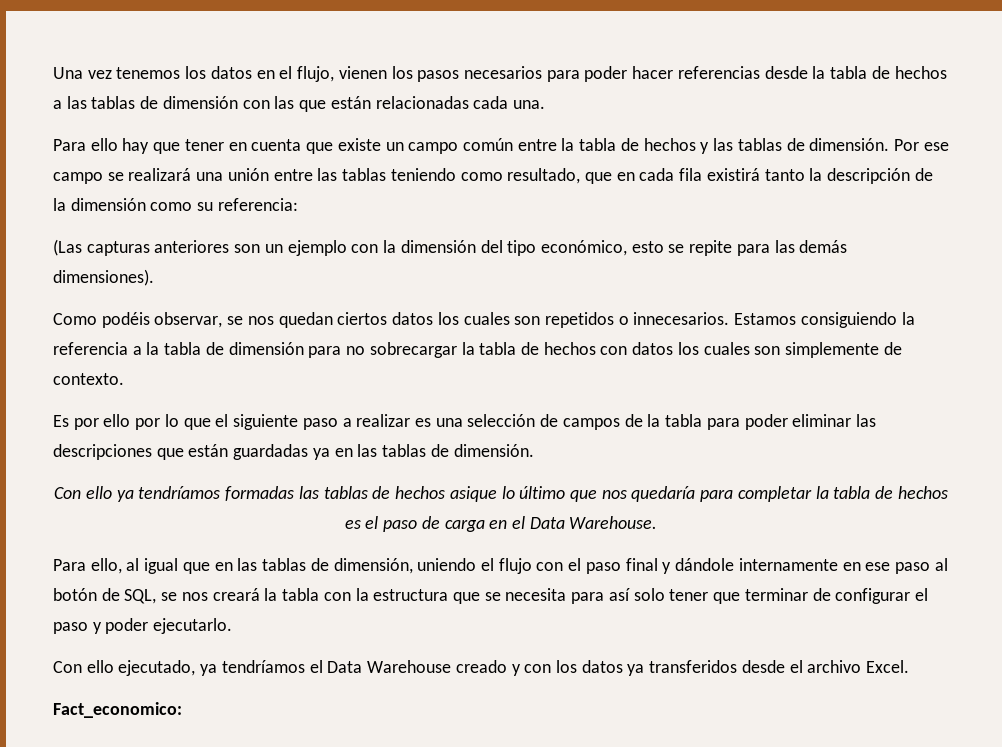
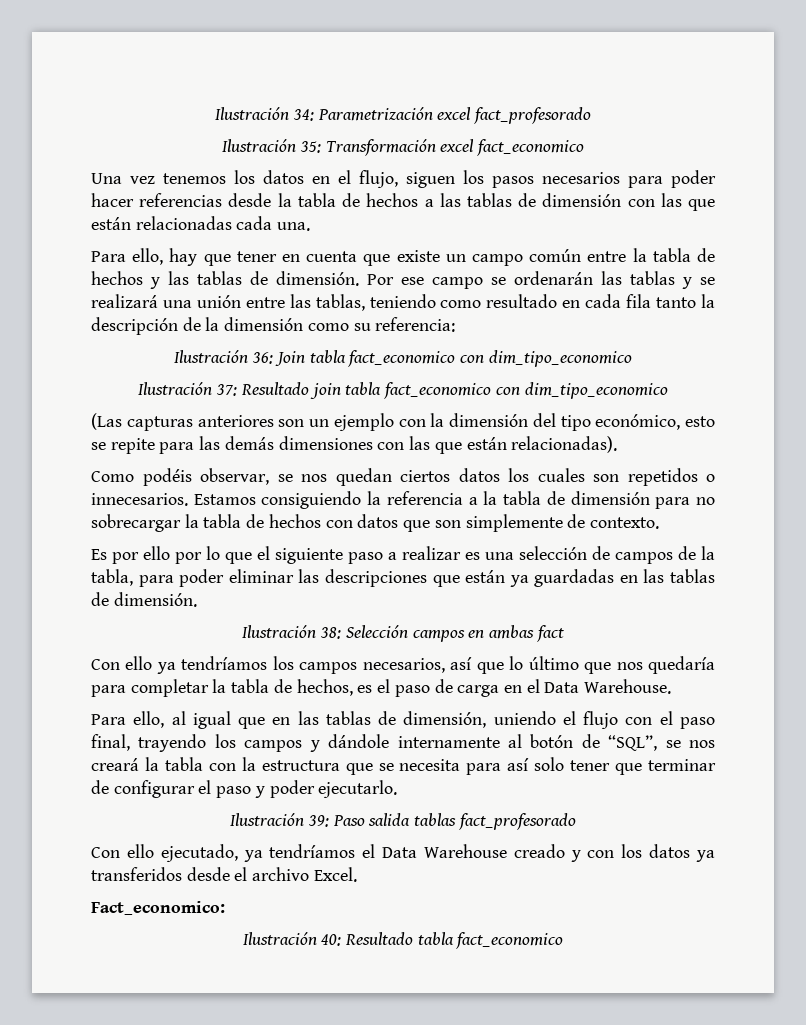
(53, 73) none -> [215,107,591,124] [222,139,584,156] Ilustración 34: Parametrización excel fact_profesorado // Ilustración 35: Transformación excel fact_economico //
[338,66,387,79] vienen -> [406,172,455,188] siguen
[90,138,118,151] ello -> [132,248,164,265] ello,
(124, 176) none -> [514,271,715,289] ordenarán las tablas y se
[342,168,387,181] tablas -> [315,294,365,311] tablas,
[507,168,612,184] resultado, que -> [486,294,558,308] resultado
[706,168,760,181] existirá -> (652, 301) none
(298, 204) none -> [174,350,632,367] [138,382,668,399] // Ilustración 36: Join tabla fact_economico con dim_tipo_economico // Ilustración 37: Resultado join tabla fact_economico con dim_tipo_economico
[53,269,154,286] dimensiones). -> [278,436,618,454] dimensiones con las que están relacionadas).
[677,342,750,355] los cuales -> [403,520,431,532] que
[665,414,703,427] tabla -> [91,569,133,586] tabla,
[233,444,330,460] guardadas ya -> [509,569,615,587] ya guardadas
[54,486,497,502] Con ello ya tendríamos formadas las tablas de hechos asique -> [242,625,564,642] [91,656,504,674] Ilustración 38: Selección campos en ambas fact // Con ello ya tendríamos los campos necesarios, así que
[897,486,948,499] hechos -> [296,679,353,696] hechos,
[625,558,930,574] final y dándole internamente en ese paso -> [91,734,500,752] final, trayendo los campos y dándole internamente
[124,589,157,604] SQL, -> [608,735,658,751] “SQL”,
(233, 626) none -> [230,813,576,830] // Ilustración 39: Paso salida tablas fact_profesorado
(182, 710) none -> [242,932,564,949] // Ilustración 40: Resultado tabla fact_economico

